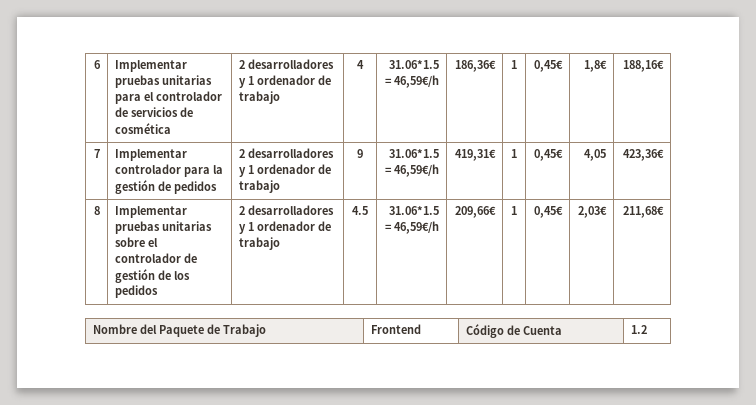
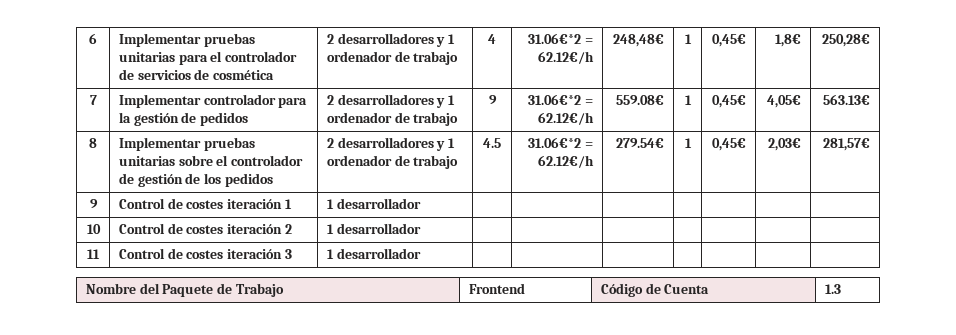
[389,60,440,69] [385,75,440,88] [455,60,497,72] 31.06*1.5 = 46,59€/h | 186,36€ -> [528,33,594,44] [538,51,595,64] [613,34,665,47] 31.06€*2 = 62.12€/h | 248,48€
[623,60,665,72] 188,16€ -> [822,34,871,47] 250,28€
[389,149,440,158] [385,164,440,177] [455,149,497,161] [511,149,517,158] [534,149,564,161] [584,149,607,161] [623,149,665,161] 31.06*1.5 = 46,59€/h | 419,31€ | 1 | 0,45€ | 4,05 | 423,36€ -> [528,94,594,105] [538,112,595,125] [616,95,665,105] [684,95,692,105] [712,95,747,108] [767,95,802,108] [823,94,871,105] 31.06€*2 = 62.12€/h | 559.08€ | 1 | 0,45€ | 4,05€ | 563.13€
[389,206,440,215] [385,221,440,234] [455,206,497,218] 31.06*1.5 = 46,59€/h | 209,66€ -> [528,137,594,148] [538,155,595,168] [616,138,665,148] 31.06€*2 = 62.12€/h | 279.54€
[623,206,665,218] 211,68€ -> [823,138,871,151] [89,199,98,209] [118,198,292,209] [326,198,421,209] [86,224,101,234] [118,223,292,234] [326,223,421,234] [87,249,100,259] [118,248,292,259] [326,248,421,259] 281,57€ // 9 | Control de costes iteración 1 | 1 desarrollador | | | | | | | // 10 | Control de costes iteración 2 | 1 desarrollador | | | | | | | // 11 | Control de costes iteración 3 | 1 desarrollador | | | | | | |
[630,325,647,334] 1.2 -> [824,284,841,294] 1.3

